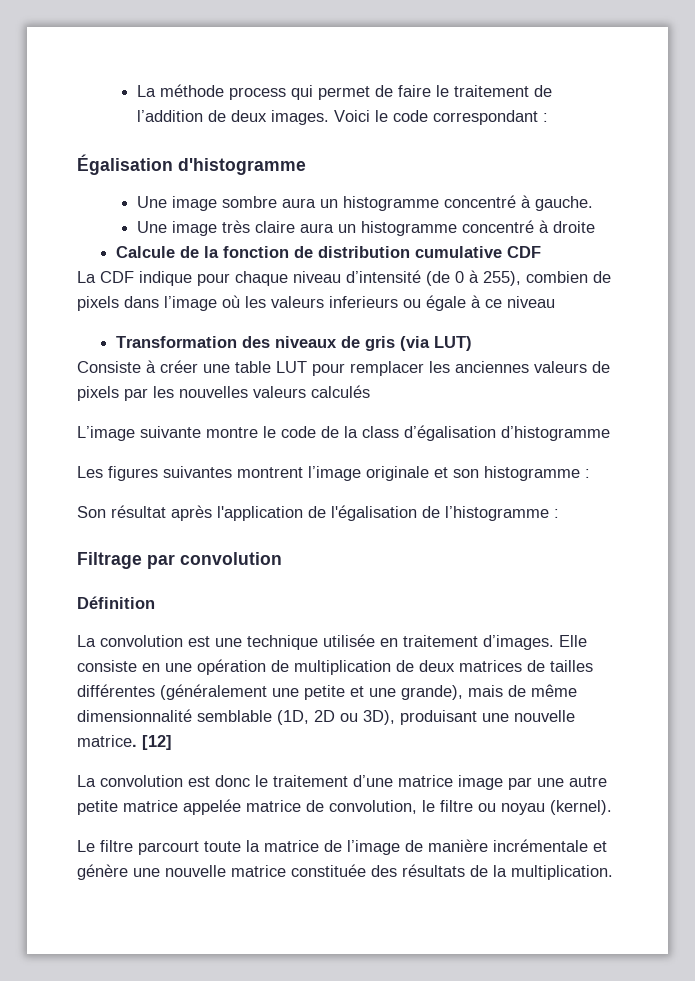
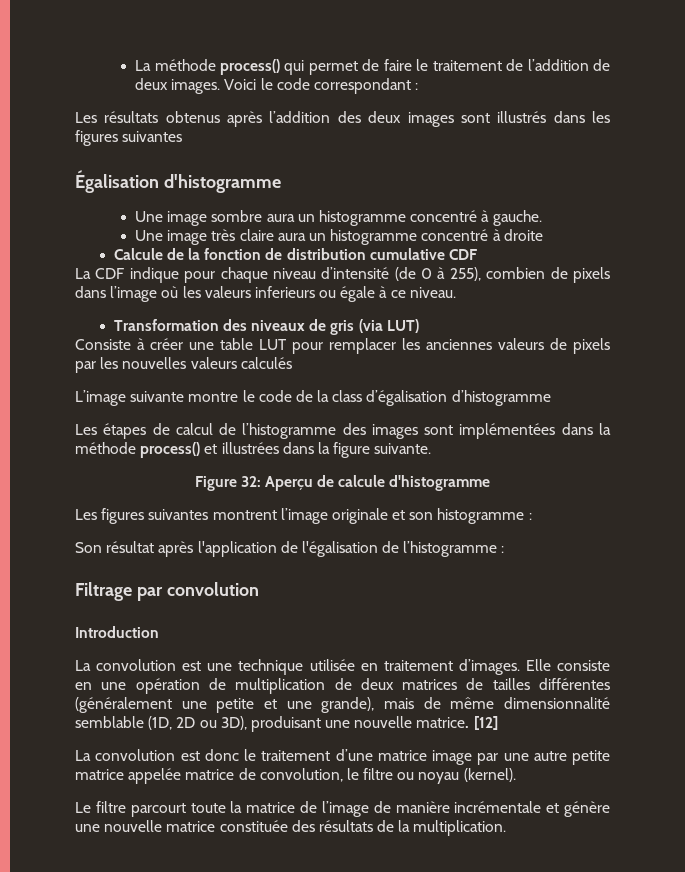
[228,87,286,100] process -> [219,59,280,75] process()
(548, 117) none -> [75,111,610,127] [75,130,183,146] // Les résultats obtenus après l’addition des deux images sont illustrés dans les figures suivantes
[507,296,555,308] niveau -> [409,287,456,298] niveau.
(610, 433) none -> [75,423,611,439] [75,442,432,458] [194,475,491,491] // Les étapes de calcul de l’histogramme des images sont implémentées dans la méthode process() et illustrées dans la figure suivante. // Figure 32: Aperçu de calcule d'histogramme
[77,596,155,609] Définition -> [75,626,159,638] Introduction

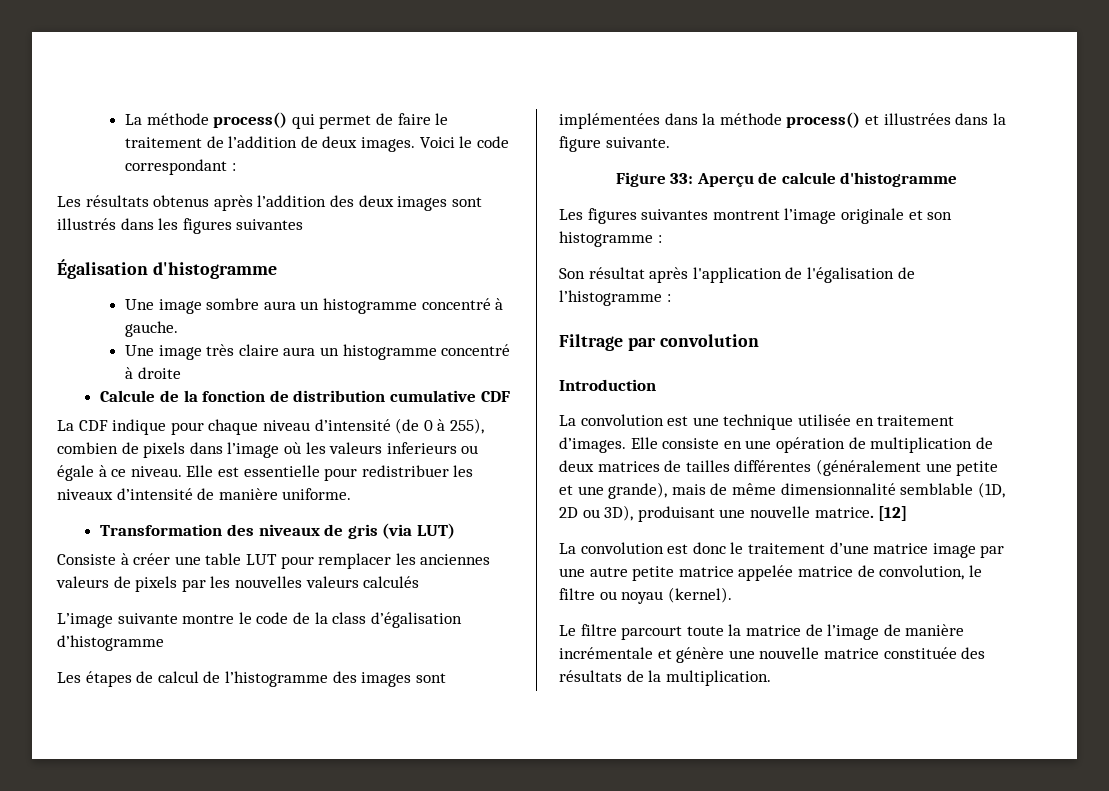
(456, 292) none -> [186,465,474,481] [57,488,352,500] Elle est essentielle pour redistribuer les niveaux d’intensité de manière uniforme.
[240,476,261,487] 32: -> [670,173,694,184] 33:

